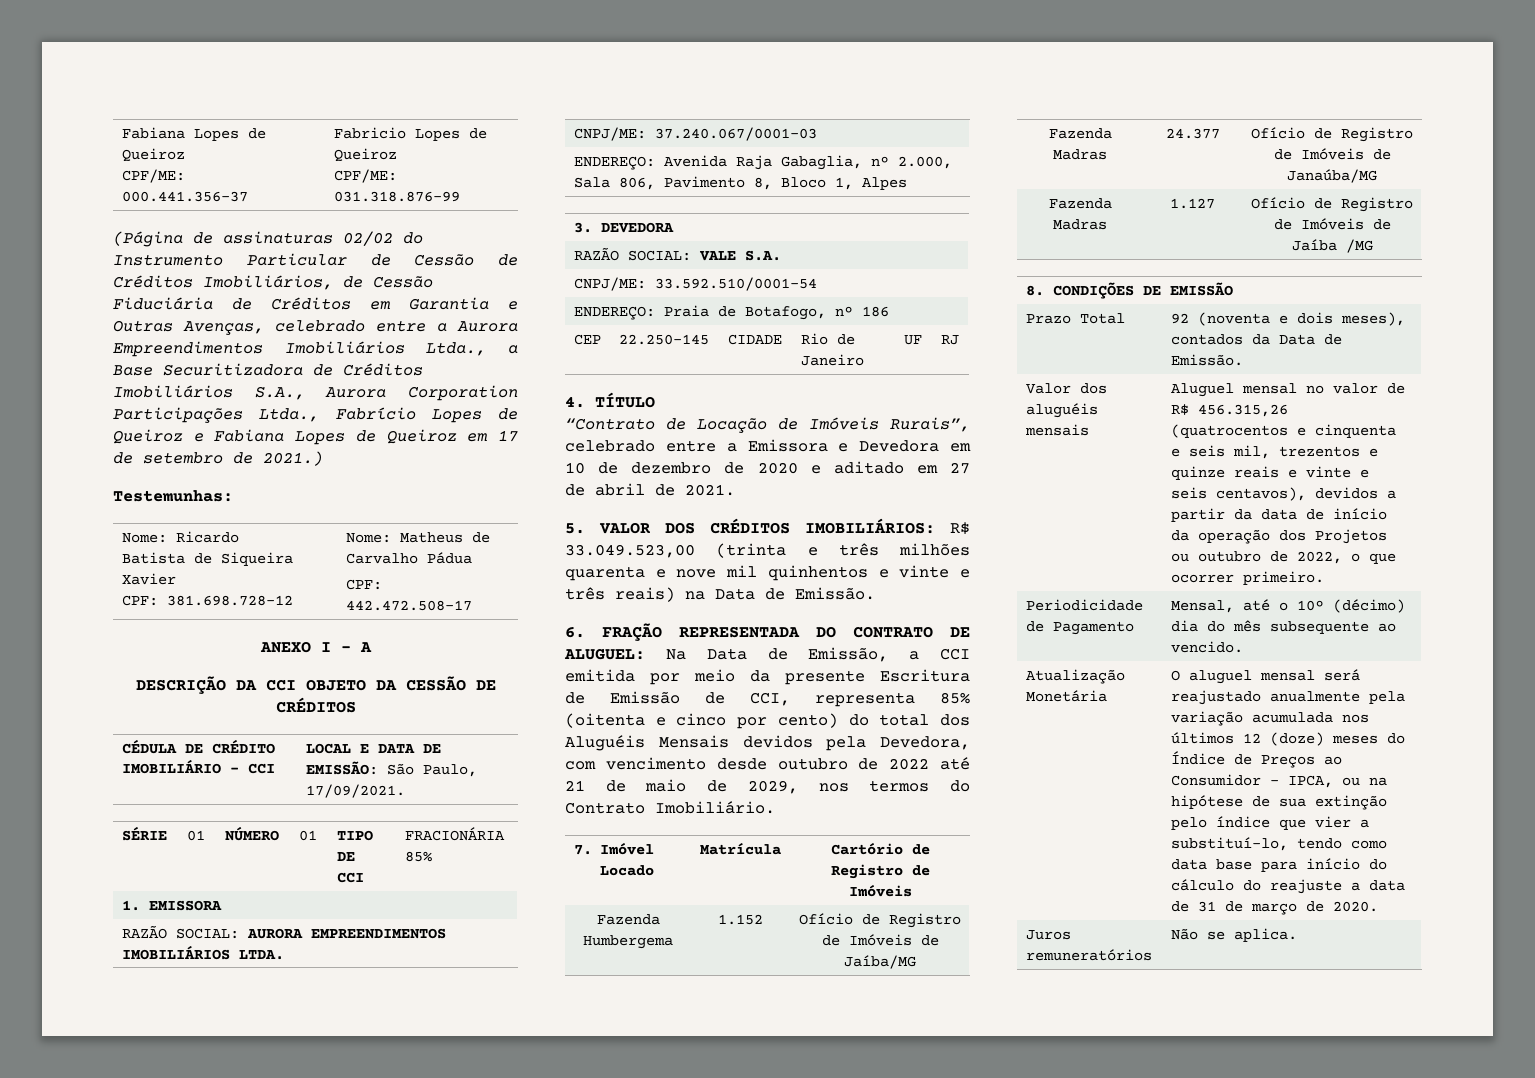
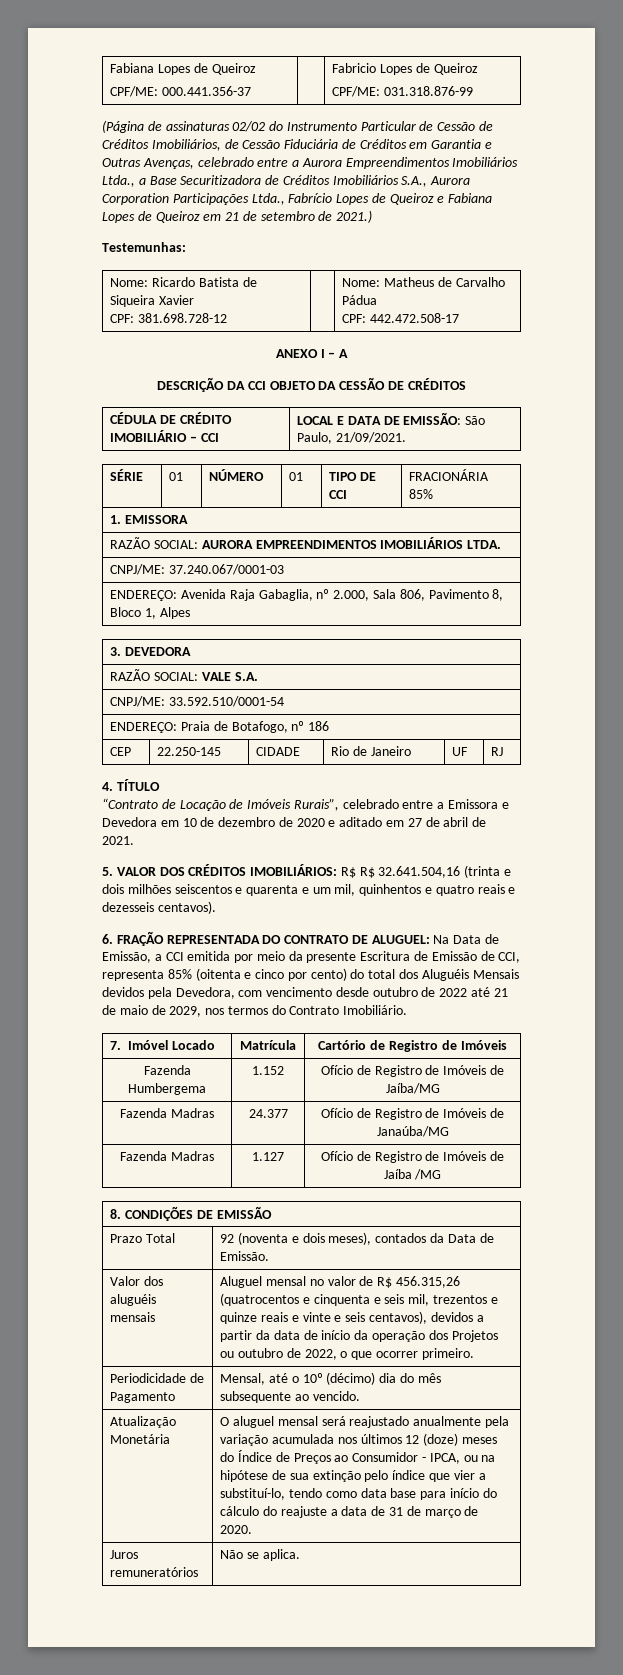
[498,430,518,442] 17 -> [225,212,240,221] 21
[305,784,405,798] 17/09/2021. -> [336,432,407,443] 21/09/2021.
[565,543,970,558] [565,565,970,581] [565,587,875,602] 33.049.523,00 (trinta e três milhões quarenta e nove mil quinhentos e vinte e três reais) na Data de Emissão. -> [359,865,512,878] [102,884,516,896] [102,901,216,914] R$ 32.641.504,16 (trinta e dois milhões seiscentos e quarenta e um mil, quinhentos e quatro reais e dezesseis centavos).

